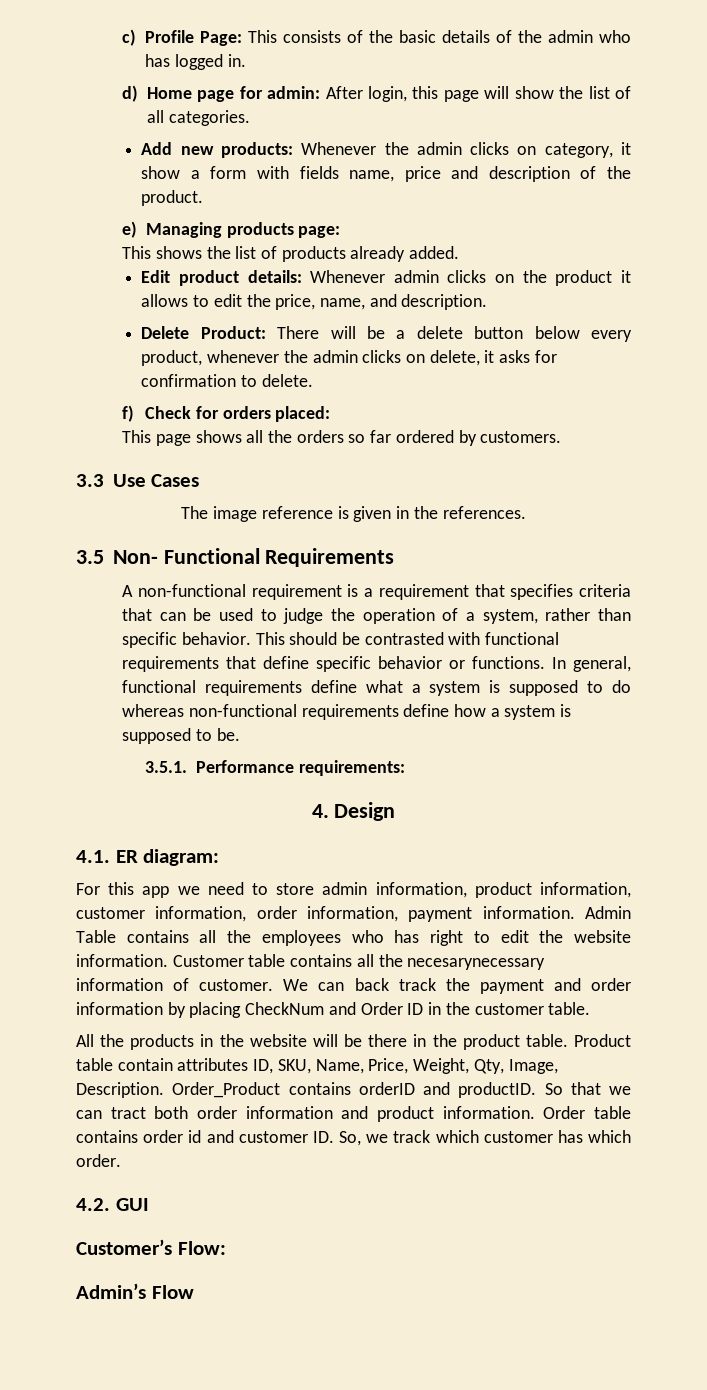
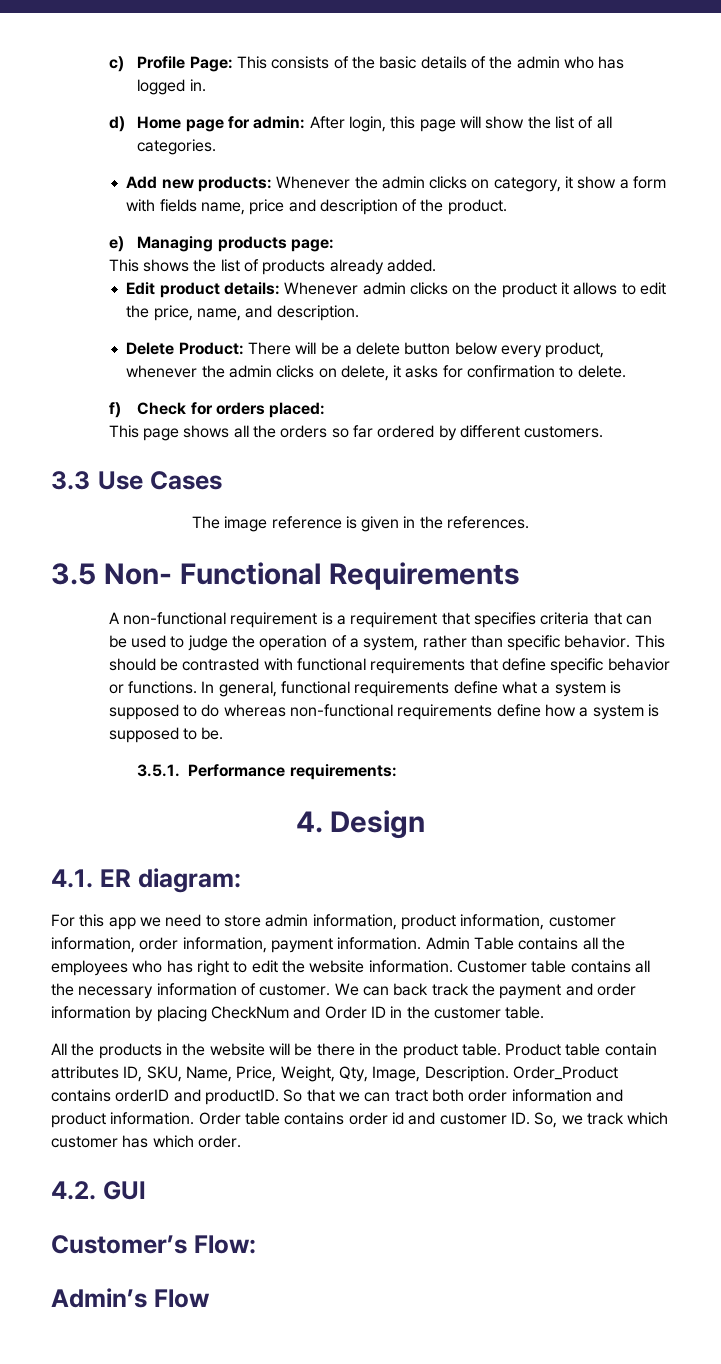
(477, 438) none -> [459,425,520,438] different
[407,958,546,970] necesarynecessary -> [78,986,154,999] necessary

